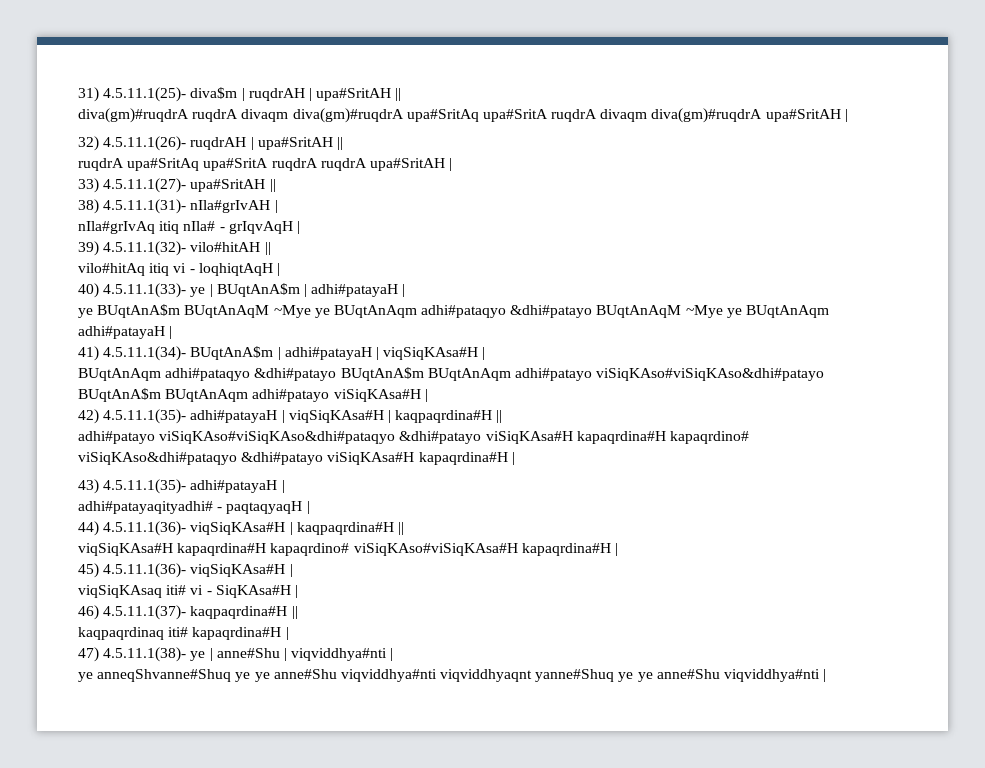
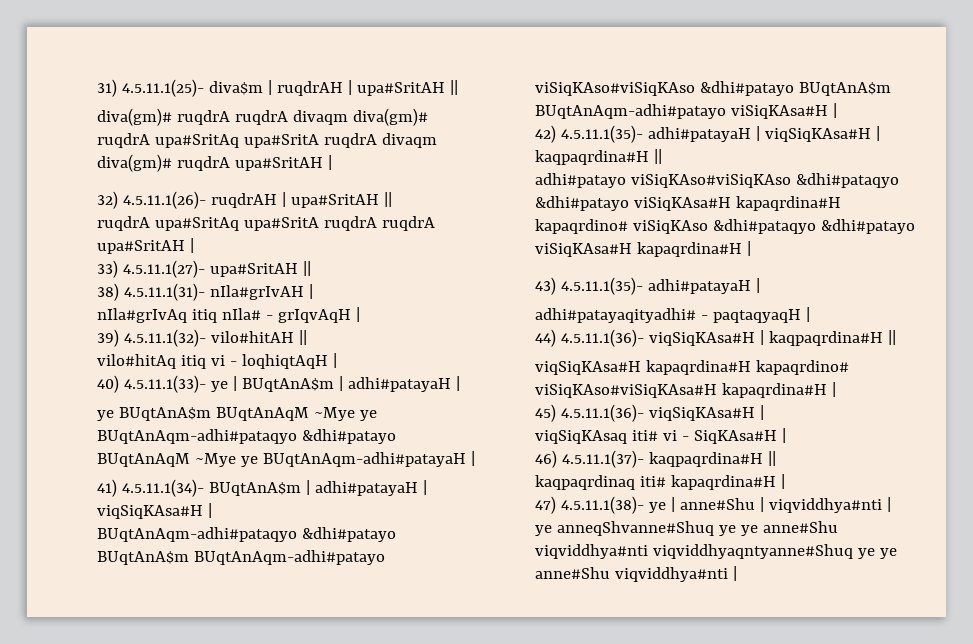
[78,108,404,123] diva(gm)#ruqdrA ruqdrA divaqm diva(gm)#ruqdrA -> [97,108,428,126] [97,133,150,148] diva(gm)# ruqdrA ruqdrA divaqm diva(gm)# ruqdrA
[651,108,763,123] diva(gm)#ruqdrA -> [97,154,230,172] diva(gm)# ruqdrA
[333,305,507,318] BUqtAnAqm adhi#pataqyo -> [97,429,297,444] BUqtAnAqm-adhi#pataqyo
[746,305,830,318] [78,326,165,339] BUqtAnAqm adhi#patayaH -> [262,452,466,467] BUqtAnAqm-adhi#patayaH
[78,367,825,381] [78,388,330,402] BUqtAnAqm adhi#pataqyo &dhi#patayo BUqtAnA$m BUqtAnAqm adhi#patayo viSiqKAso#viSiqKAso&dhi#patayo BUqtAnA$m BUqtAnAqm adhi#patayo -> [97,527,396,542] [97,550,385,565] [535,81,891,96] [535,104,726,119] BUqtAnAqm-adhi#pataqyo &dhi#patayo BUqtAnA$m BUqtAnAqm-adhi#patayo viSiqKAso#viSiqKAso &dhi#patayo BUqtAnA$m BUqtAnAqm-adhi#patayo
[159,431,396,444] viSiqKAso#viSiqKAso&dhi#pataqyo -> [630,173,899,188] viSiqKAso#viSiqKAso &dhi#pataqyo
[78,452,237,465] viSiqKAso&dhi#pataqyo -> [632,219,816,234] viSiqKAso &dhi#pataqyo
[440,669,615,682] viqviddhyaqnt yanne#Shuq -> [652,544,853,559] viqviddhyaqntyanne#Shuq

